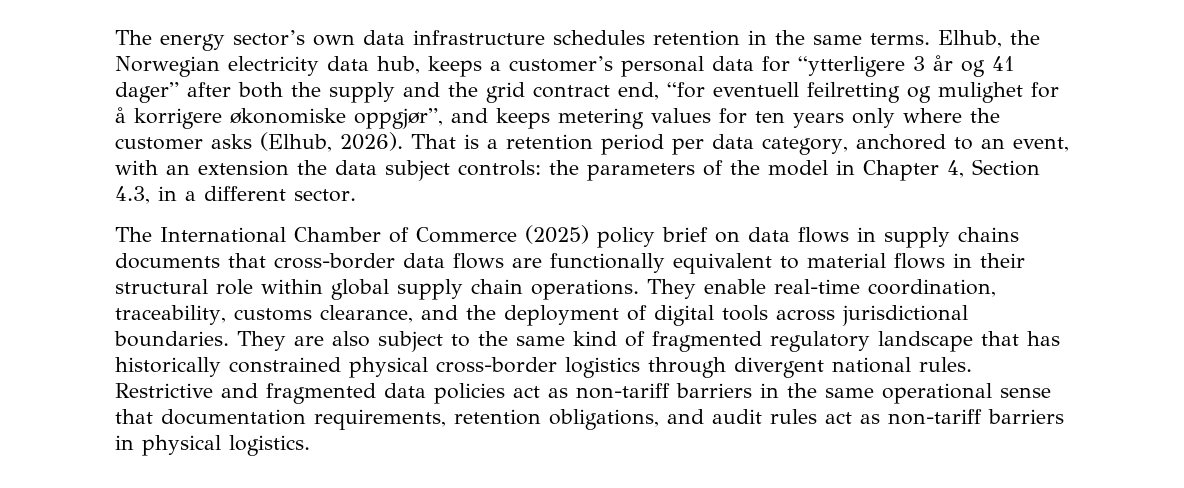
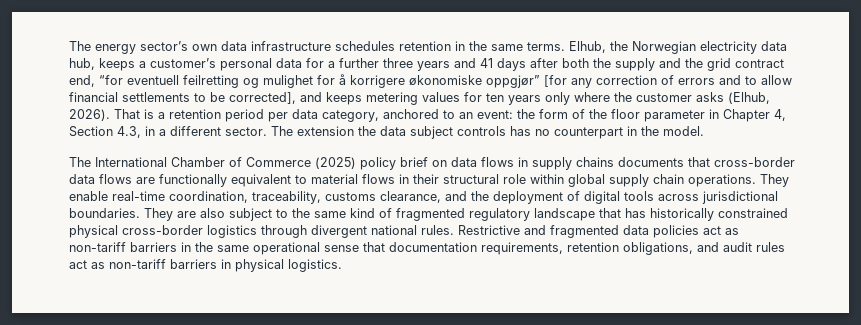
[798,55,1014,77] [115,82,179,103] “ytterligere 3 år og 41 dager” -> [328,58,526,71] a further three years and 41 days
[354,108,443,129] oppgjør”, -> [486,75,792,88] [69,92,296,104] oppgjør” [for any correction of errors and to allow financial settlements to be corrected],
[1012,137,1069,152] [115,160,828,181] event, with an extension the data subject controls: the parameters of the model -> [477,109,705,122] event: the form of the floor parameter
(356, 195) none -> [271,126,704,139] The extension the data subject controls has no counterpart in the model.

